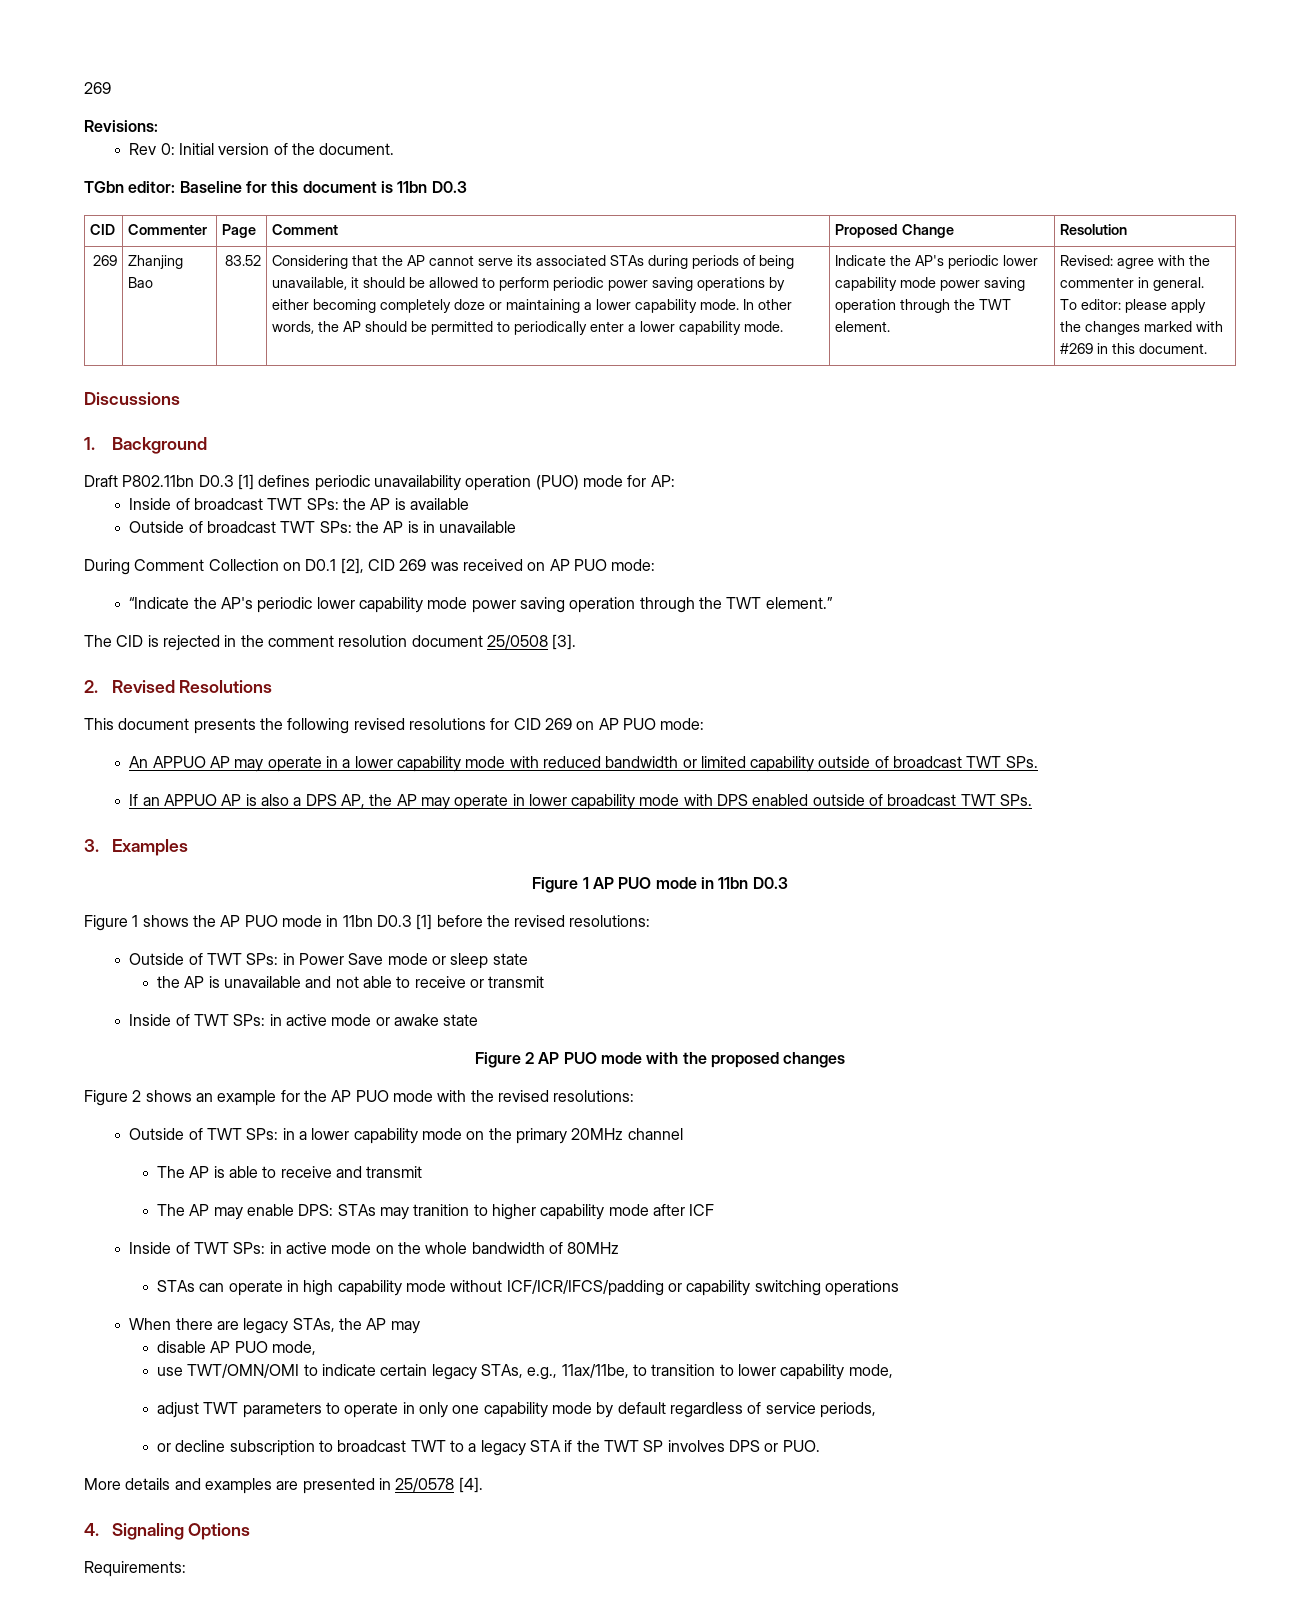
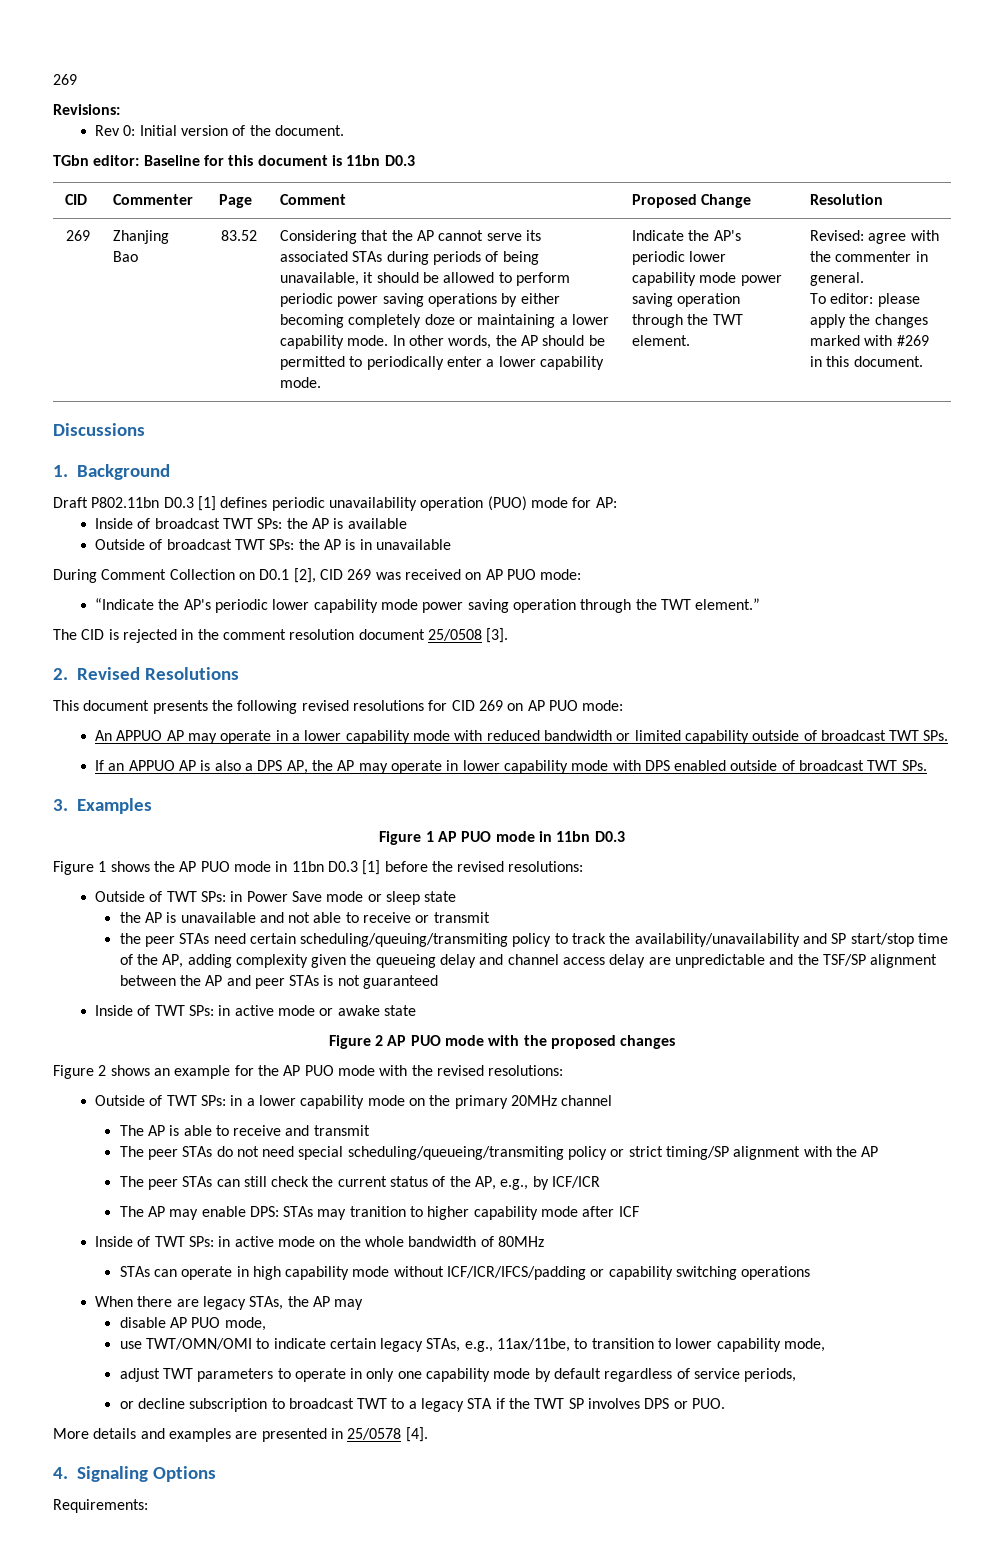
(545, 982) none -> [119,933,949,947] [119,954,938,968] [119,975,439,989] // the peer STAs need certain scheduling/queuing/transmiting policy to track the availability/unavailability and SP start/stop time of the AP, adding complexity given the queueing delay and channel access delay are unpredictable and the TSF/SP alignment between the AP and peer STAs is not guaranteed
(423, 1172) none -> [119,1146,879,1160] [119,1176,601,1190] // The peer STAs do not need special scheduling/queueing/transmiting policy or strict timing/SP alignment with the AP // The peer STAs can still check the current status of the AP, e.g., by ICF/ICR

